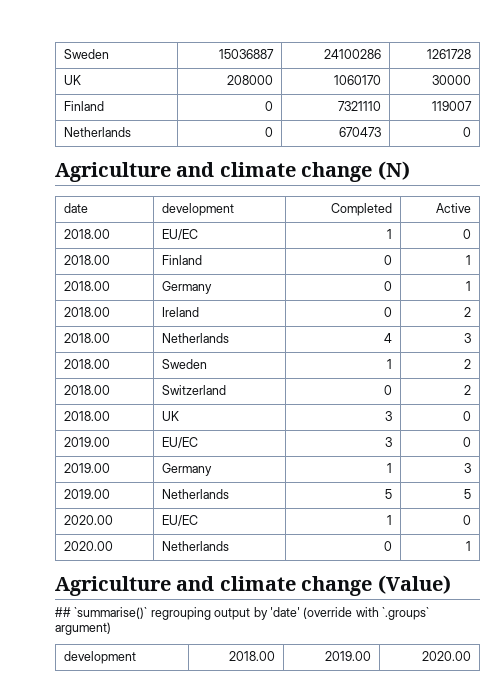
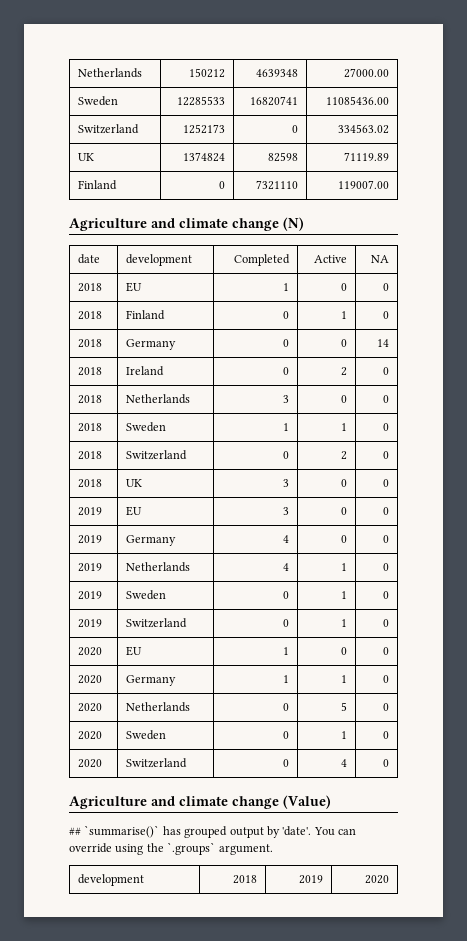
[64,49,110,59] [218,49,274,59] [323,49,381,59] [426,49,471,59] [64,75,82,85] [226,75,273,85] [333,75,381,85] [431,75,471,85] [64,101,105,111] [264,101,273,111] [337,101,381,111] [431,101,472,111] [64,127,132,137] [264,127,273,137] [338,127,381,137] [462,127,471,137] Sweden | 15036887 | 24100286 | 1261728 // UK | 208000 | 1060170 | 30000 // Finland | 0 | 7321110 | 119007 // Netherlands | 0 | 670473 | 0 -> [77,68,142,78] [189,68,226,78] [256,69,299,77] [344,68,390,78] [77,96,118,106] [177,96,226,106] [250,96,299,106] [326,96,390,105] [77,124,139,134] [183,124,226,134] [292,125,299,133] [338,124,390,134] [77,153,94,161] [183,152,226,162] [268,152,299,162] [344,152,390,161] [77,180,117,190] [219,181,226,189] [256,180,299,190] [338,180,390,189] Netherlands | 150212 | 4639348 | 27000.00 // Sweden | 12285533 | 16820741 | 11085436.00 // Switzerland | 1252173 | 0 | 334563.02 // UK | 1374824 | 82598 | 71119.89 // Finland | 0 | 7321110 | 119007.00
[64,229,111,239] [162,229,199,240] [386,229,392,239] [462,229,471,239] [64,255,111,265] // 2018.00 | EU/EC | 1 | 0 // 2018.00 -> [371,255,390,263] [77,283,102,292] [125,282,142,292] [283,283,290,291] [341,283,348,291] [383,283,390,291] [77,311,102,320] | NA // 2018 | EU | 1 | 0 | 0 // 2018
[64,281,111,291] // 2018.00 -> [383,311,390,319] [77,339,102,348] | 0 // 2018
[465,281,471,291] [64,307,111,317] 1 // 2018.00 -> [341,339,348,347] [377,339,390,347] [77,367,102,376] 0 | 14 // 2018
[64,333,111,343] [162,333,230,343] [383,333,392,343] [463,333,471,343] [64,359,111,369] // 2018.00 | Netherlands | 4 | 3 // 2018.00 -> [383,367,390,375] [77,395,102,404] [125,394,190,404] [283,395,290,403] [341,395,348,403] [383,395,390,403] [77,423,102,432] | 0 // 2018 | Netherlands | 3 | 0 | 0 // 2018
[463,359,471,369] [64,385,111,395] 2 // 2018.00 -> [341,423,348,431] [383,423,390,431] [77,451,102,460] 1 | 0 // 2018
[64,411,111,421] // 2018.00 -> [383,451,390,459] [77,479,102,488] | 0 // 2018
[64,437,111,447] [162,437,199,448] [384,437,392,447] [462,437,471,447] [64,463,111,473] // 2019.00 | EU/EC | 3 | 0 // 2019.00 -> [383,479,390,487] [77,507,102,516] [125,506,142,516] [283,507,290,515] [341,507,348,515] [383,507,390,515] [77,535,102,544] [125,535,176,546] [283,535,290,543] [341,535,348,543] [383,535,390,543] [77,563,102,572] [125,562,190,572] [283,563,290,571] [341,563,348,571] [383,563,390,571] [77,591,102,600] [125,590,166,600] [283,591,290,599] [341,591,348,599] [383,591,390,599] [77,619,102,628] [125,618,187,628] [283,619,290,627] [341,619,348,627] [383,619,390,627] [77,647,102,656] [125,646,142,656] [283,647,290,655] [341,647,348,655] [383,647,390,655] [77,675,102,684] | 0 // 2019 | EU | 3 | 0 | 0 // 2019 | Germany | 4 | 0 | 0 // 2019 | Netherlands | 4 | 1 | 0 // 2019 | Sweden | 0 | 1 | 0 // 2019 | Switzerland | 0 | 1 | 0 // 2020 | EU | 1 | 0 | 0 // 2020
[463,463,471,473] [64,489,111,499] [162,489,230,499] 3 // 2019.00 | Netherlands -> [341,675,348,683] [383,675,390,683] [77,703,102,712] [125,702,190,712] [283,703,290,711] 1 | 0 // 2020 | Netherlands | 0
[463,489,471,499] [64,515,114,525] [162,515,199,526] [386,515,392,525] [462,515,471,525] [64,541,114,551] [162,541,230,551] [383,541,392,551] [465,541,471,551] 5 // 2020.00 | EU/EC | 1 | 0 // 2020.00 | Netherlands | 0 | 1 -> [383,703,390,711] [77,731,102,740] [125,730,166,740] [283,731,290,739] [341,731,348,739] [383,731,390,739] [77,759,102,768] [125,758,187,768] [283,759,290,767] [341,759,348,767] [383,759,390,767] 0 // 2020 | Sweden | 0 | 1 | 0 // 2020 | Switzerland | 0 | 4 | 0
[150,607,429,620] [55,622,111,635] [64,651,137,664] [228,651,275,661] [324,651,371,661] [421,651,471,661] regrouping output by 'date' (override with `.groups` argument) // development | 2018.00 | 2019.00 | 2020.00 -> [162,826,356,838] [69,842,273,855] [77,874,144,886] [233,875,258,884] [299,875,324,884] [365,875,390,884] has grouped output by 'date'. You can override using the `.groups` argument. // development | 2018 | 2019 | 2020

